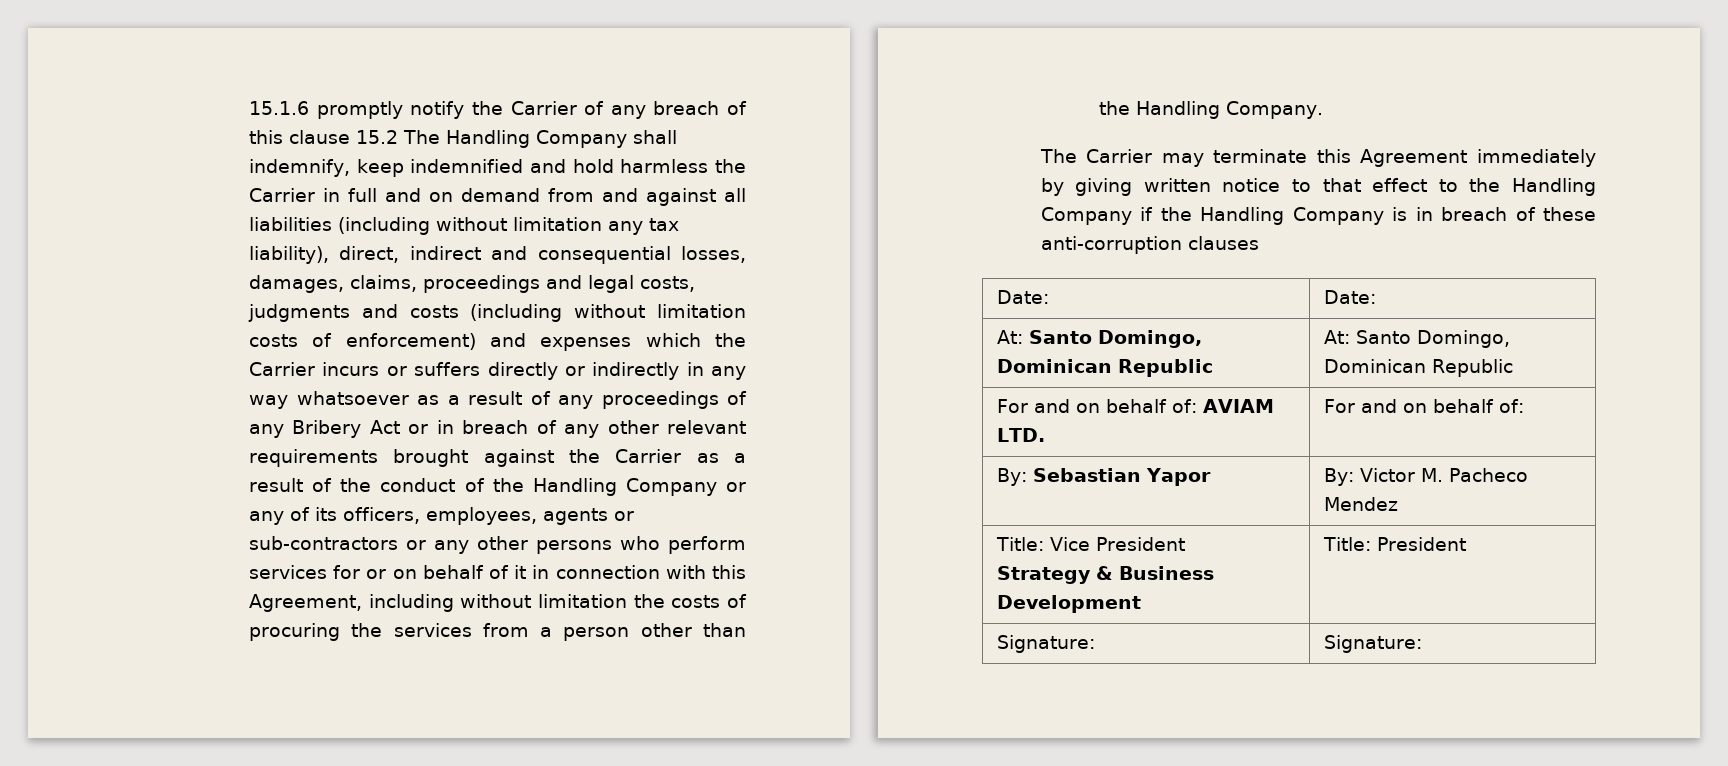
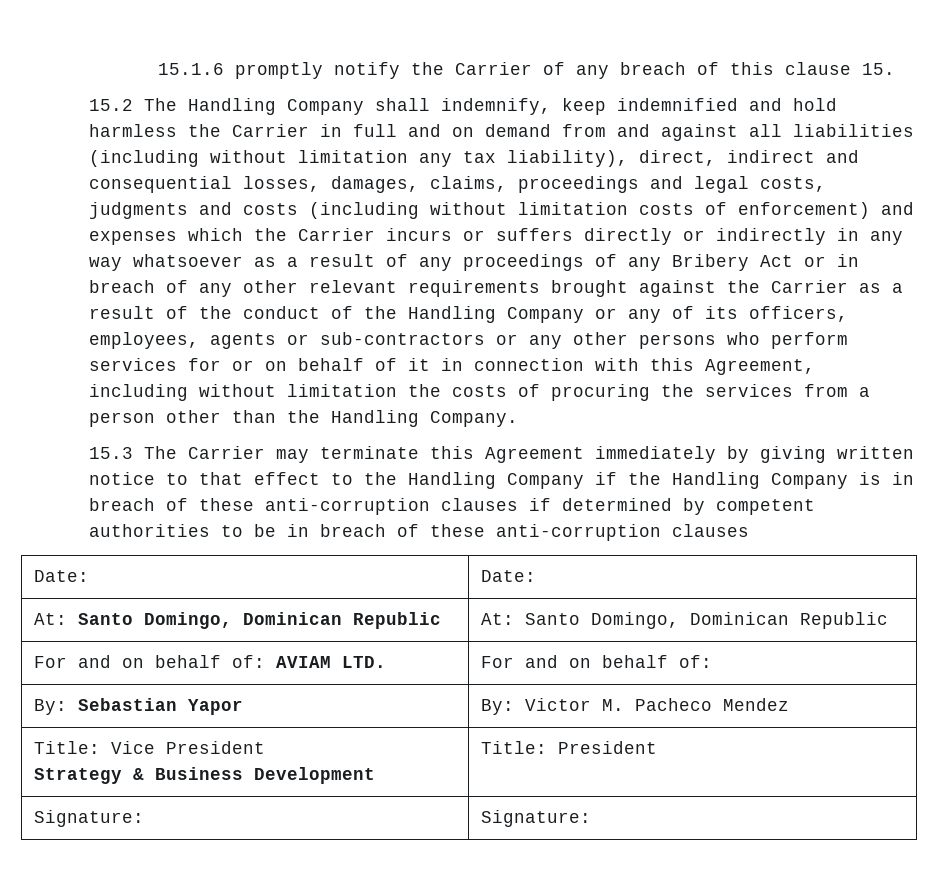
(351, 137) none -> [861,63,895,75] 15. //
(1324, 110) none -> [89,447,134,459] 15.3
(1259, 243) none -> [529,498,816,515] [89,524,750,541] if determined by competent authorities to be in breach of these anti-corruption clauses

